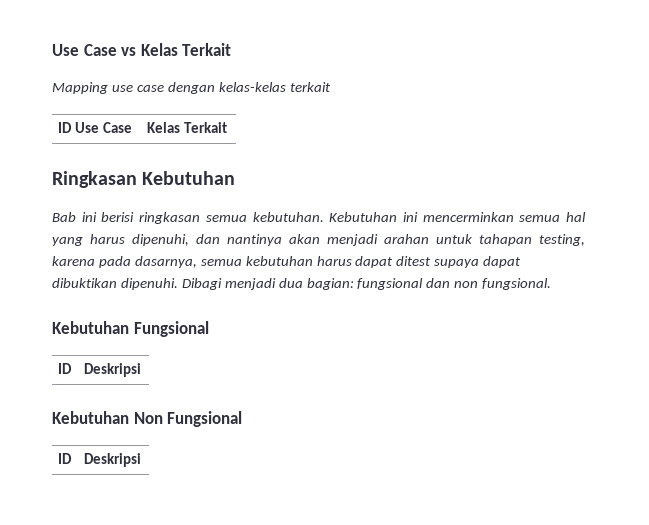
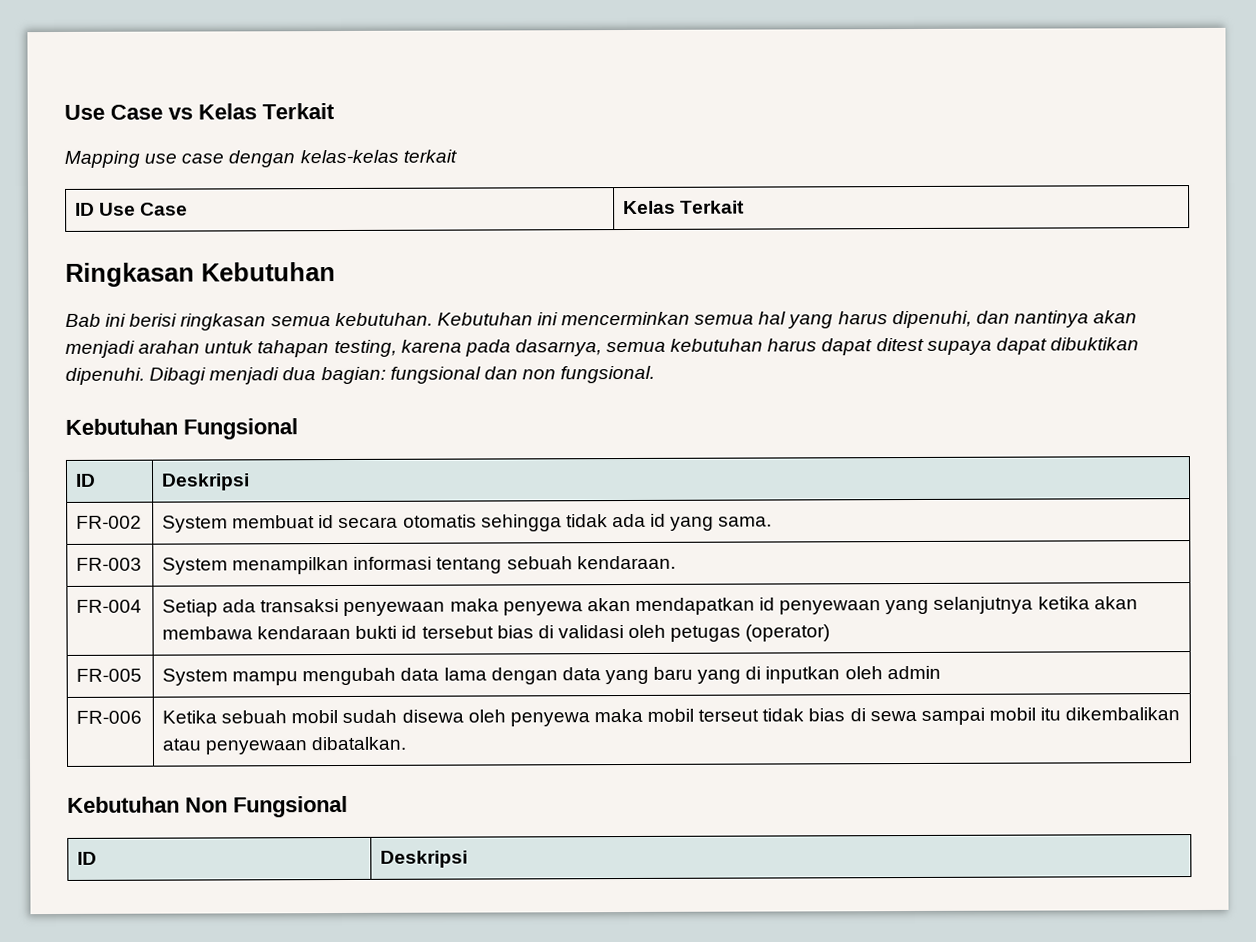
(142, 370) none -> [76,515,143,529] [162,513,773,533] [76,557,143,571] [162,555,676,575] [76,599,143,613] [162,596,1138,617] [162,624,831,642] [76,668,143,682] [162,665,941,686] [76,710,143,724] [162,707,1181,727] [162,736,407,755] // FR-002 | System membuat id secara otomatis sehingga tidak ada id yang sama. // FR-003 | System menampilkan informasi tentang sebuah kendaraan. // FR-004 | Setiap ada transaksi penyewaan maka penyewa akan mendapatkan id penyewaan yang selanjutnya ketika akan membawa kendaraan bukti id tersebut bias di validasi oleh petugas (operator) // FR-005 | System mampu mengubah data lama dengan data yang baru yang di inputkan oleh admin // FR-006 | Ketika sebuah mobil sudah disewa oleh penyewa maka mobil terseut tidak bias di sewa sampai mobil itu dikembalikan atau penyewaan dibatalkan.

